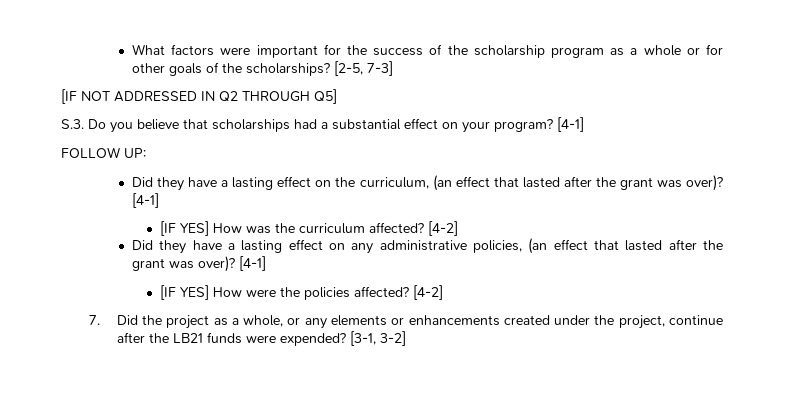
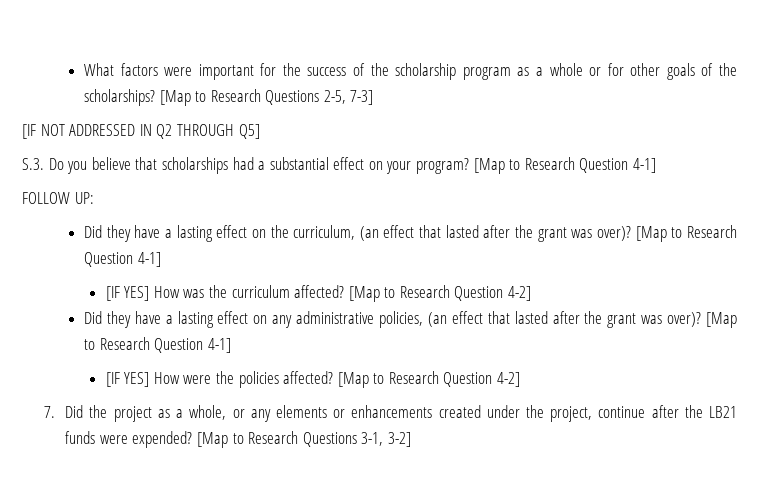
[334,61,364,76] [2-5, -> [159,89,346,106] [Map to Research Questions 2-5,
[557,117,584,132] [4-1] -> [473,157,657,174] [Map to Research Question 4-1]
[132,193,160,208] [4-1] -> [635,225,737,242] [83,252,161,267] [Map to Research Question 4-1]
[427,221,458,236] [4-2] -> [348,285,532,302] [Map to Research Question 4-2]
[239,256,267,271] [4-1] -> [706,312,738,328] [83,337,231,353] [Map to Research Question 4-1]
[412,285,443,300] [4-2] -> [337,371,521,388] [Map to Research Question 4-2]
[349,331,376,346] [3-1, -> [197,431,384,448] [Map to Research Questions 3-1,

